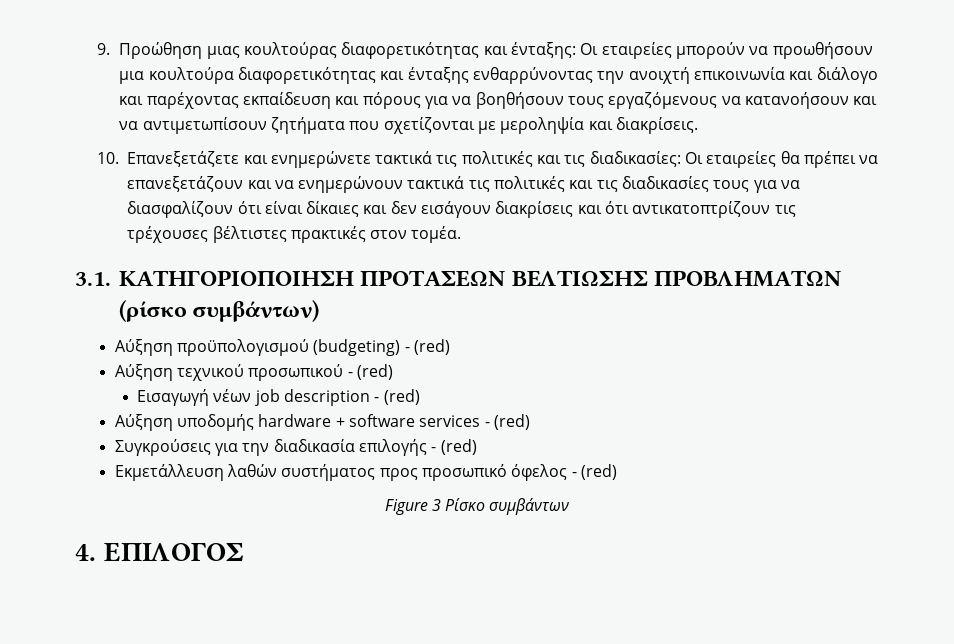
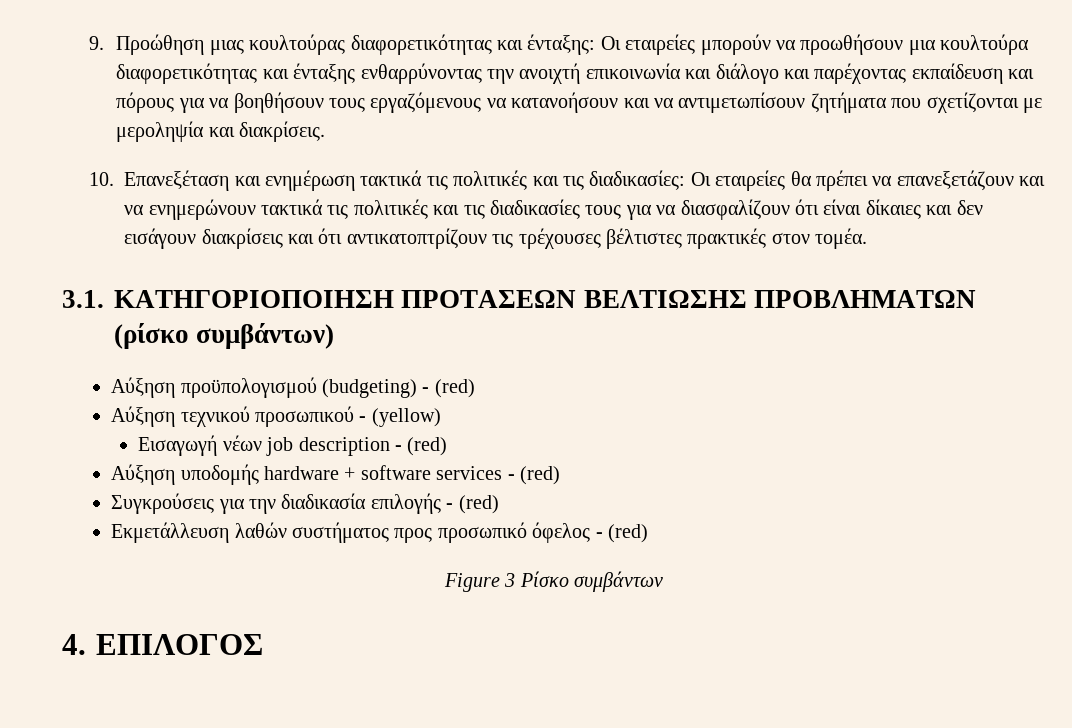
[127,151,371,168] Επανεξετάζετε και ενημερώνετε -> [124,170,356,191] Επανεξέταση και ενημέρωση
[357,364,394,380] (red) -> [371,408,441,427] (yellow)

